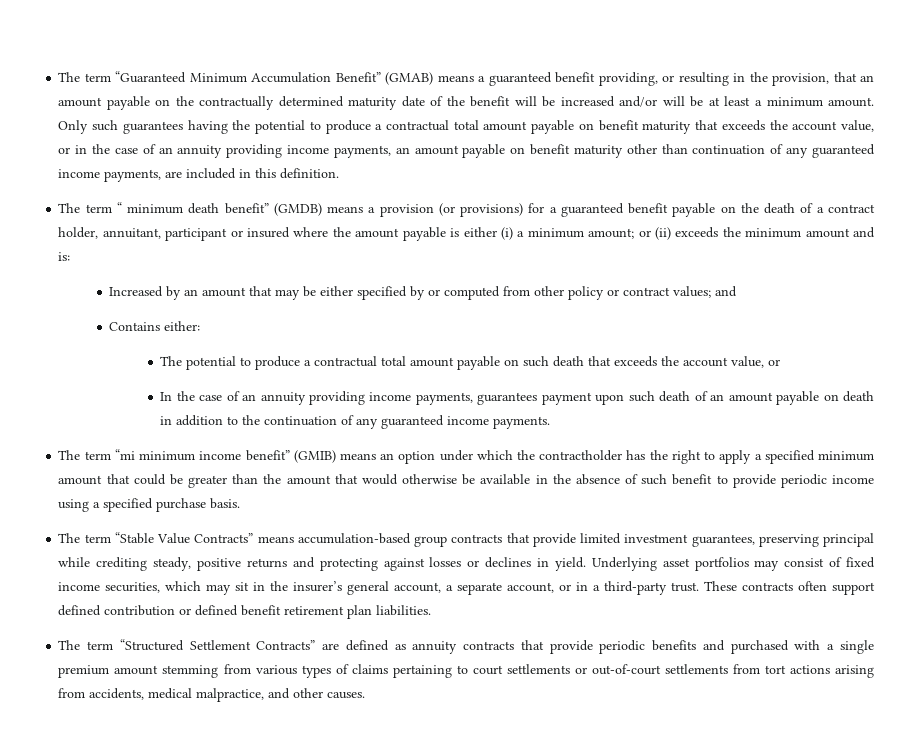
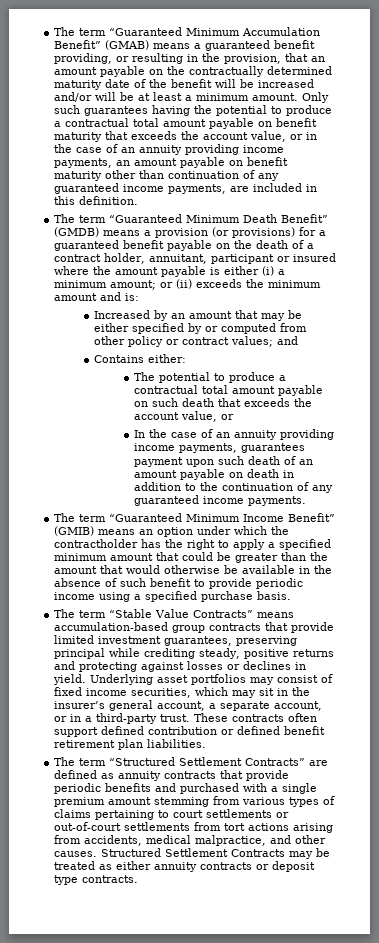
[116,202,269,214] “ minimum death benefit” -> [109,214,329,223] “Guaranteed Minimum Death Benefit”
[114,449,290,461] “mi minimum income benefit” -> [109,513,336,522] “Guaranteed Minimum Income Benefit”
(366, 695) none -> [101,848,331,859] [54,861,316,872] [54,875,139,885] Structured Settlement Contracts may be treated as either annuity contracts or deposit type contracts.

